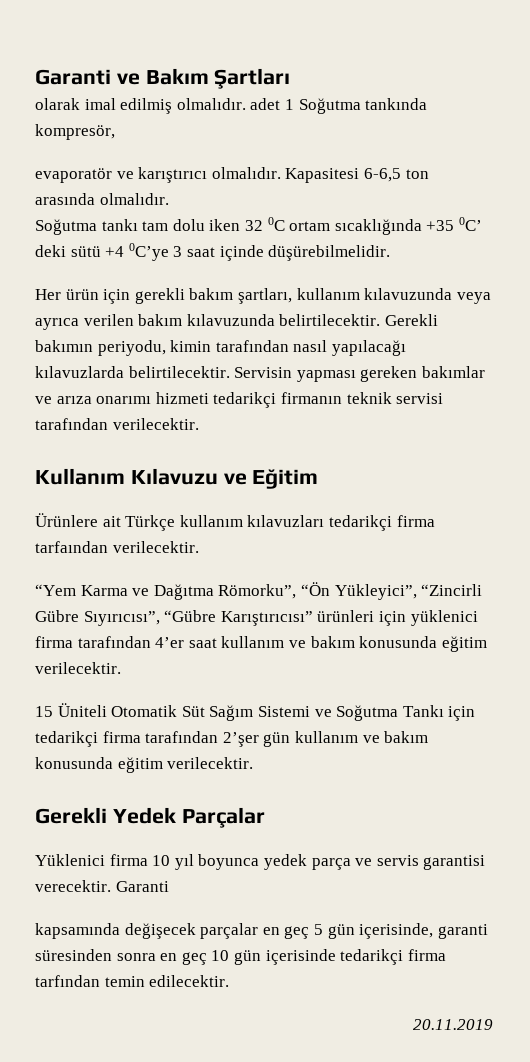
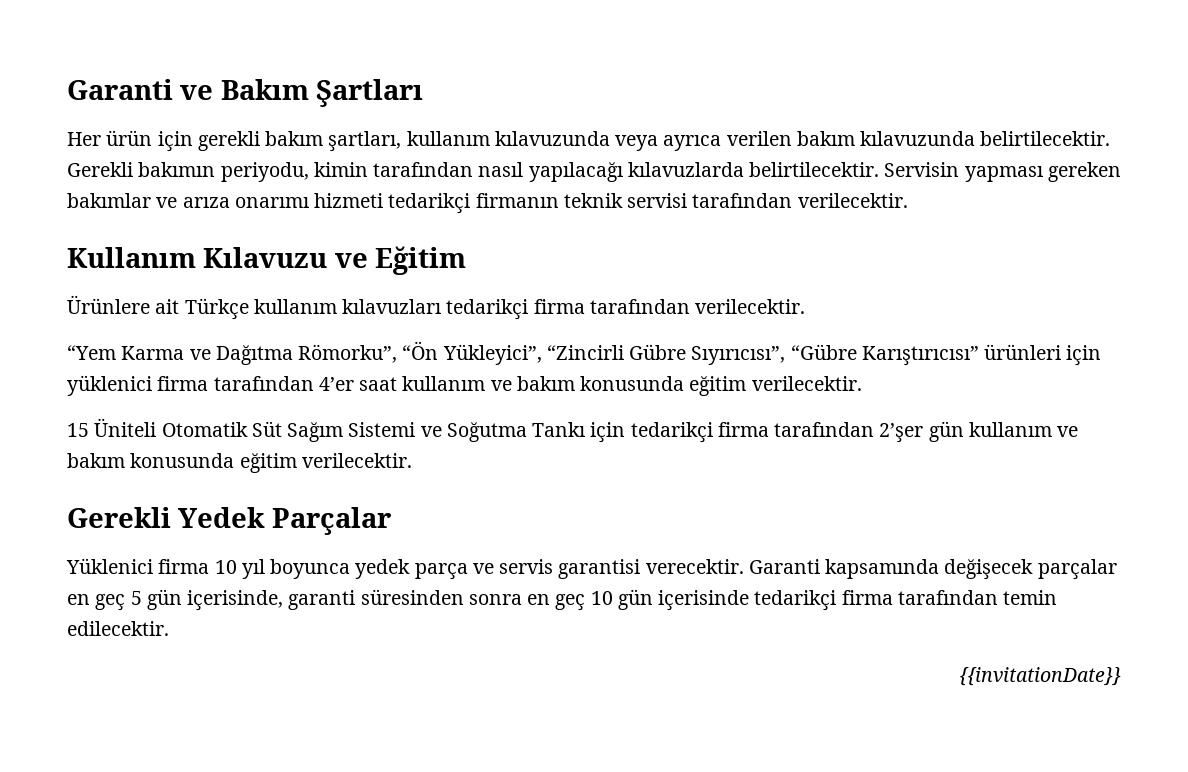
[35,98,428,114] [35,124,115,140] [35,167,429,183] [35,193,169,205] [35,217,482,235] [35,243,391,261] // olarak imal edilmiş olmalıdır. adet 1 Soğutma tankında kompresör, // evaporatör ve karıştırıcı olmalıdır. Kapasitesi 6-6,5 ton arasında olmalıdır. // Soğutma tankı tam dolu iken 32 0C ortam sıcaklığında +35 0C’ deki sütü +4 0C’ye 3 saat içinde düşürebilmelidir. -> (424, 93) none
[35,541,108,553] tarfaından -> [589,299,690,314] tarafından
(169, 886) // -> (820, 566) none
[35,975,100,987] tarfından -> [897,590,998,605] tarafından
[413,1019,493,1030] 20.11.2019 -> [959,667,1121,686] {{invitationDate}}

